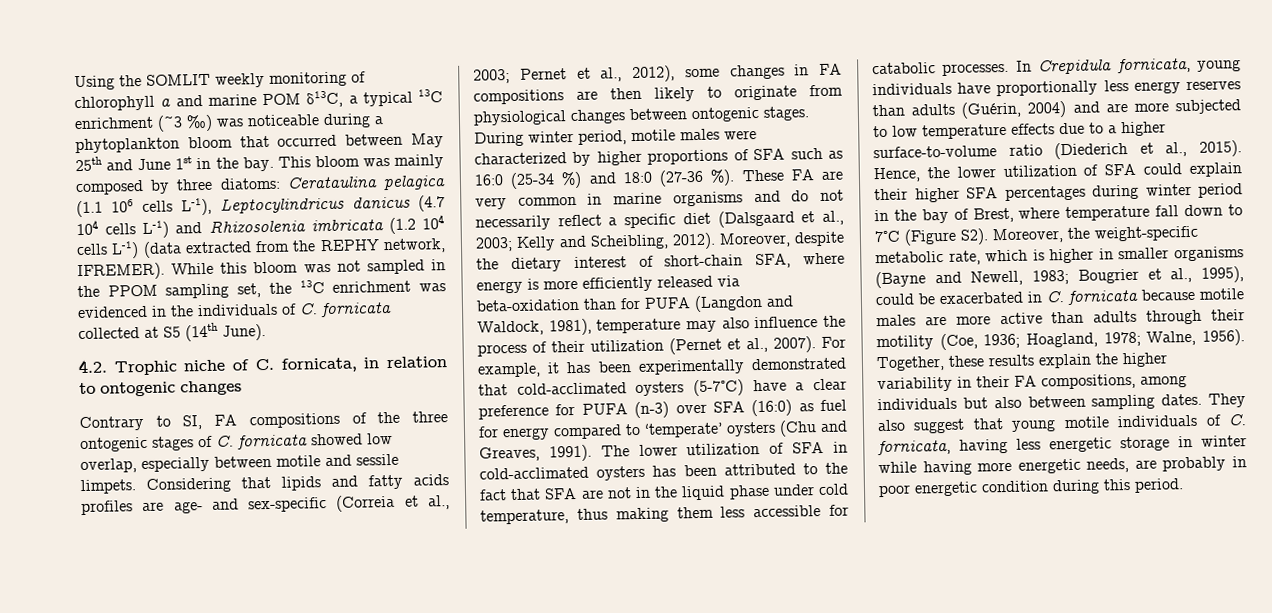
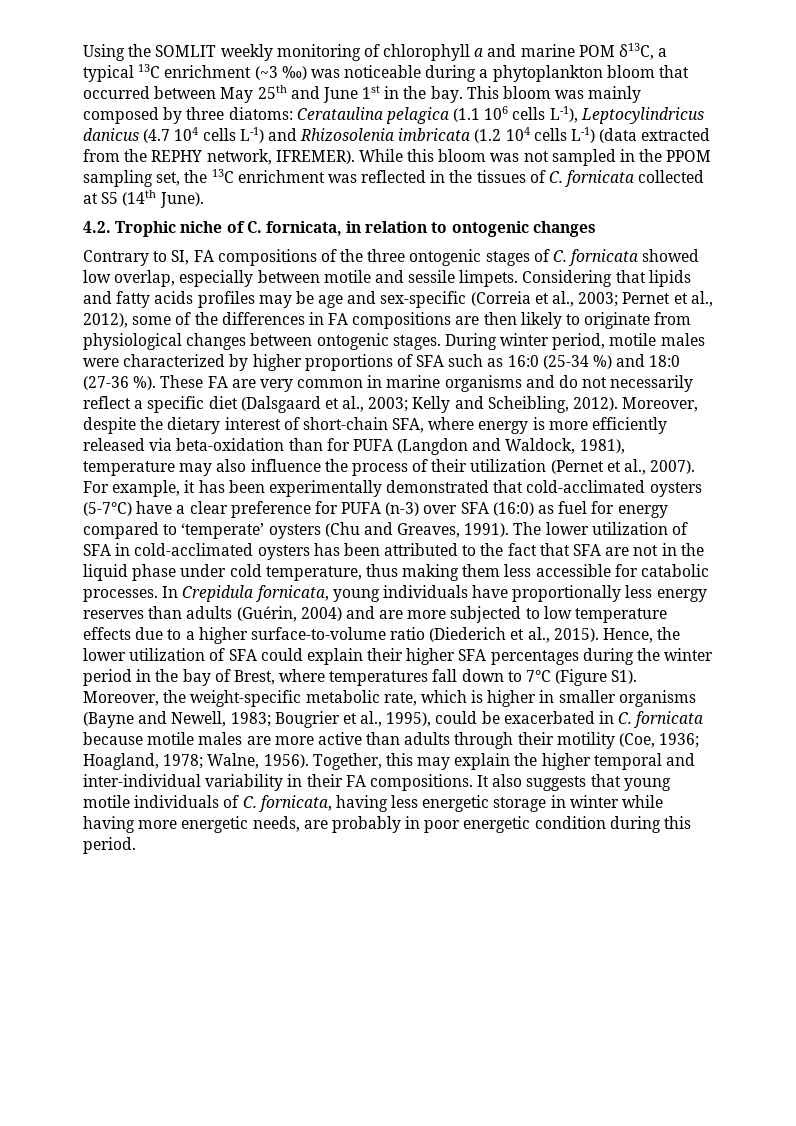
[77,303,278,319] evidenced in the individuals -> [361,170,526,183] reflected in the tissues
[142,501,203,514] are age- -> [258,291,344,308] may be age
[729,64,785,80] changes -> [175,312,305,325] of the differences
(1139, 192) none -> [637,648,661,661] the
[1065,205,1151,222] temperature -> [329,671,429,686] temperatures
[960,228,989,245] S2). -> [611,670,638,684] S1).
[948,354,1035,367] these results -> [385,753,451,770] this may
(1168, 360) none -> [593,753,696,770] [83,774,201,787] temporal and inter-individual
[1041,373,1187,390] [877,393,1246,411] [877,418,966,434] compositions, among individuals but also between sampling dates. They also suggest -> [369,774,587,791] compositions. It also suggests

